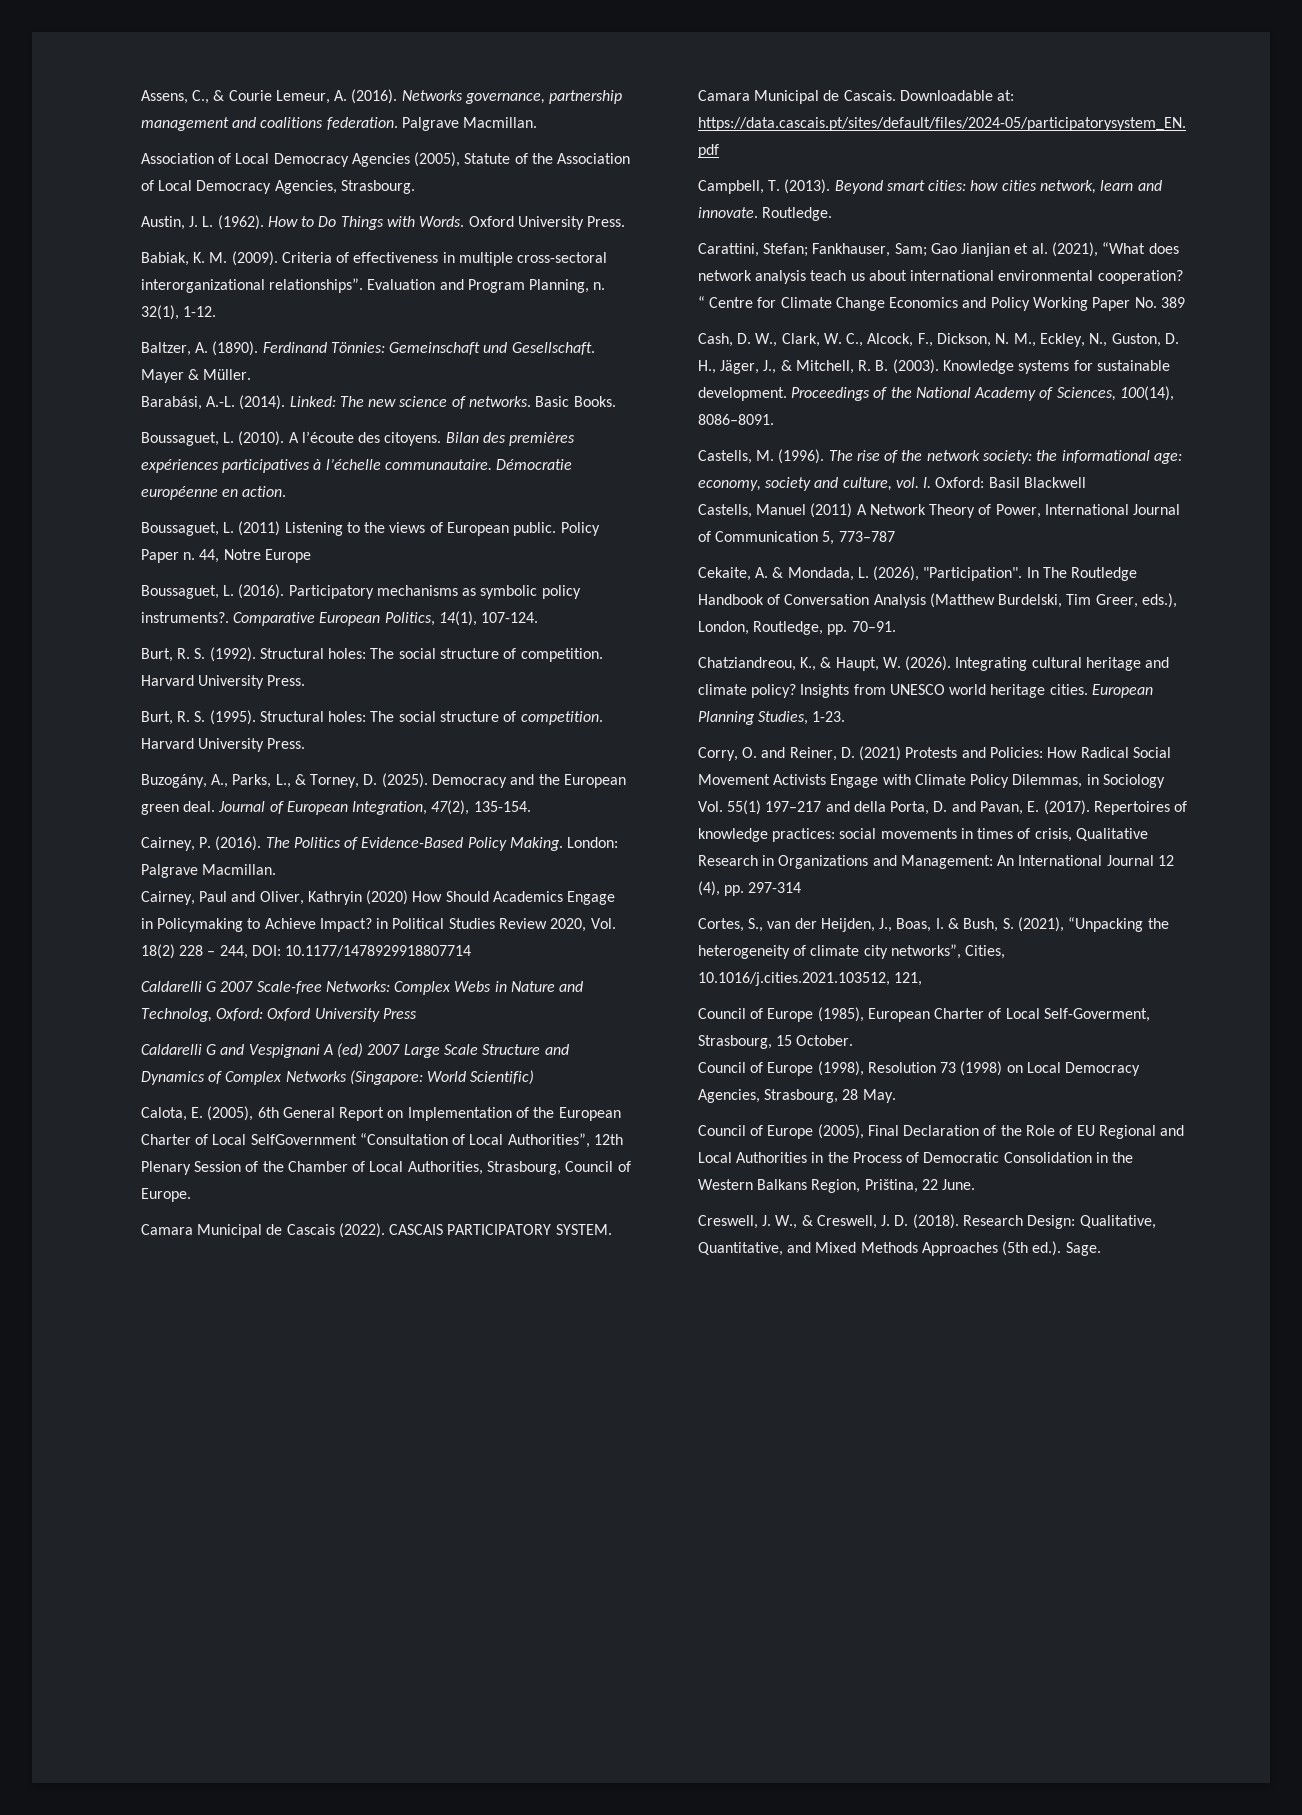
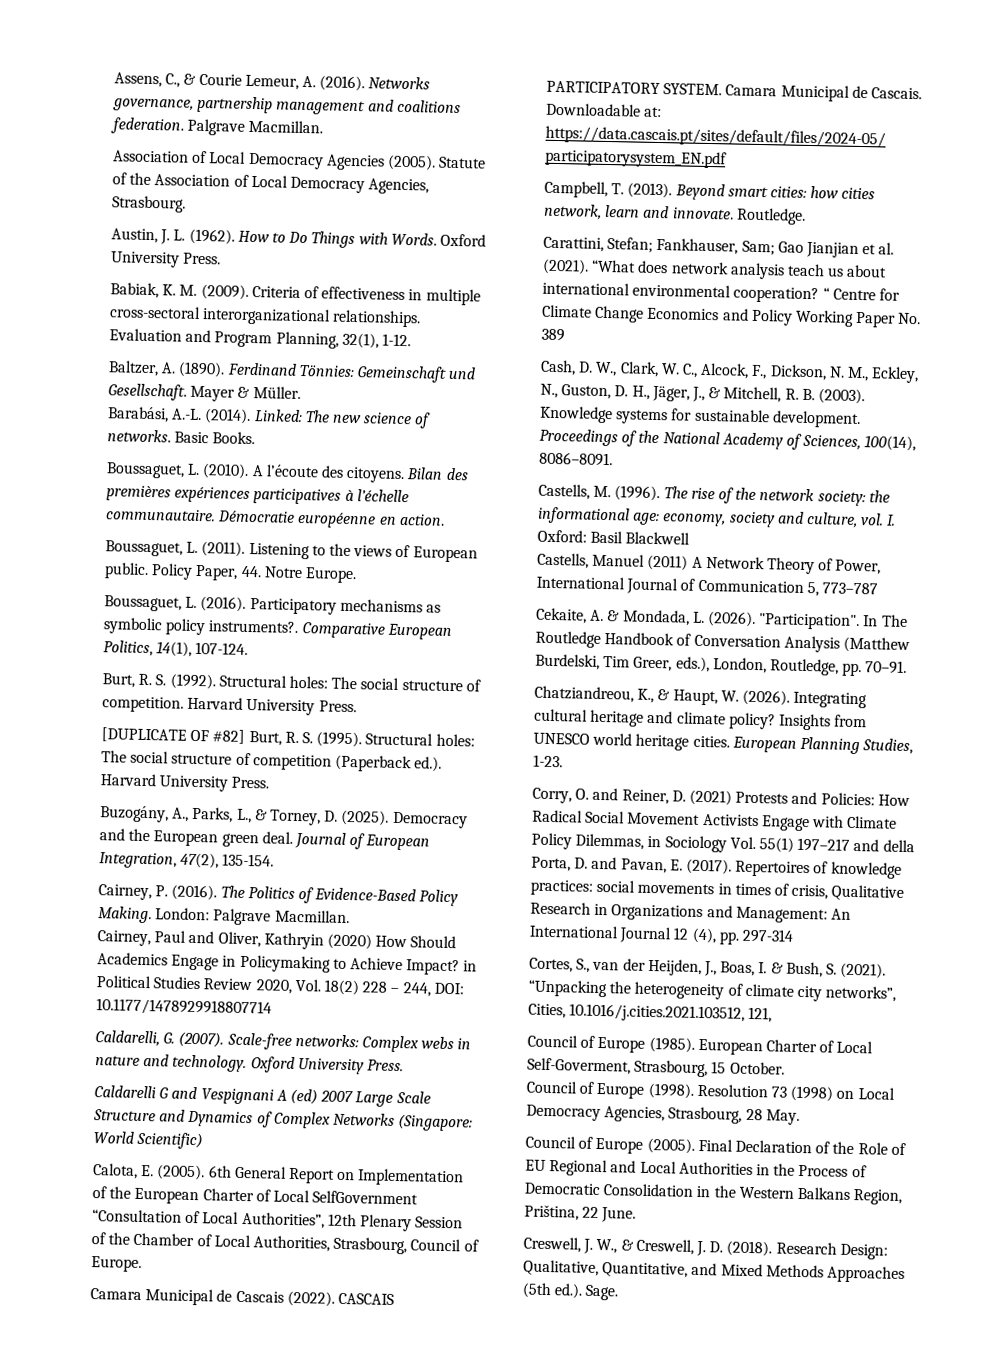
[414,152,461,167] (2005), -> [386,154,436,171] (2005).
[268,278,363,293] relationships”. -> [332,309,422,328] relationships.
[593,282,606,290] n. -> (339, 340) none
[238,521,281,536] (2011) -> [201,541,246,557] (2011).
[140,549,311,563] Paper n. 44, Notre Europe -> [195,564,357,584] Paper, 44. Notre Europe.
(306, 680) none -> [101,727,246,744] [DUPLICATE OF #82]
[520,711,603,725] competition. -> [252,754,443,773] competition (Paperback ed.).
[140,981,584,995] [140,1008,417,1022] Caldarelli G 2007 Scale-free Networks: Complex Webs in Nature and Technolog, Oxford: Oxford University Press -> [95,1030,472,1053] [95,1054,404,1075] Caldarelli, G. (2007). Scale-free networks: Complex webs in nature and technology. Oxford University Press.
[207,1106,254,1121] (2005), -> [156,1164,206,1181] (2005).
[1052,242,1099,257] (2021), -> [542,258,590,275] (2021).
[873,566,920,581] (2026), -> [707,611,756,627] (2026).
[1018,917,1065,932] (2021), -> [840,962,887,979] (2021).
[817,1007,864,1022] (1985), -> [648,1036,695,1053] (1985).
[817,1061,864,1076] (1998), -> [647,1082,694,1099] (1998).
[817,1124,864,1139] (2005), -> [646,1137,695,1154] (2005).

